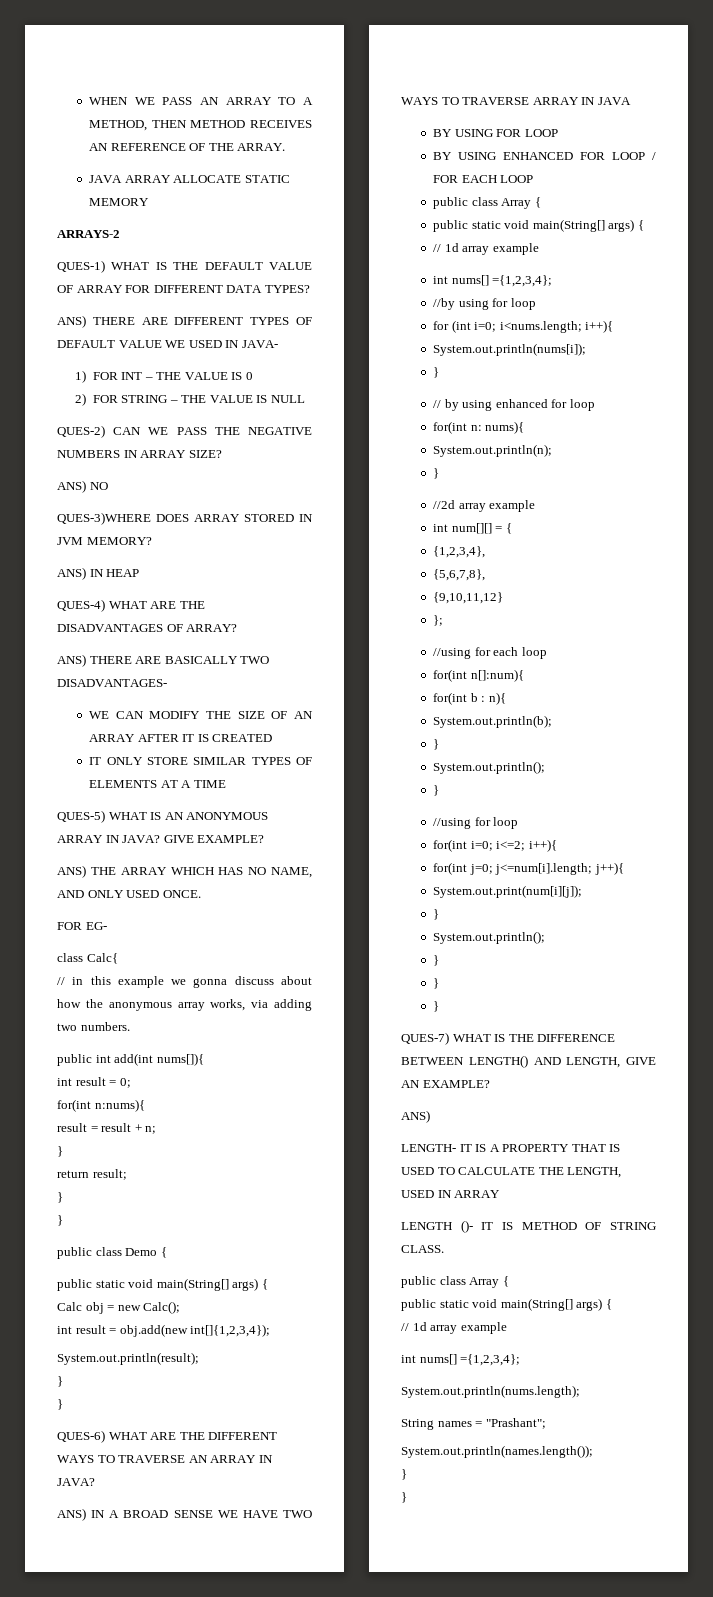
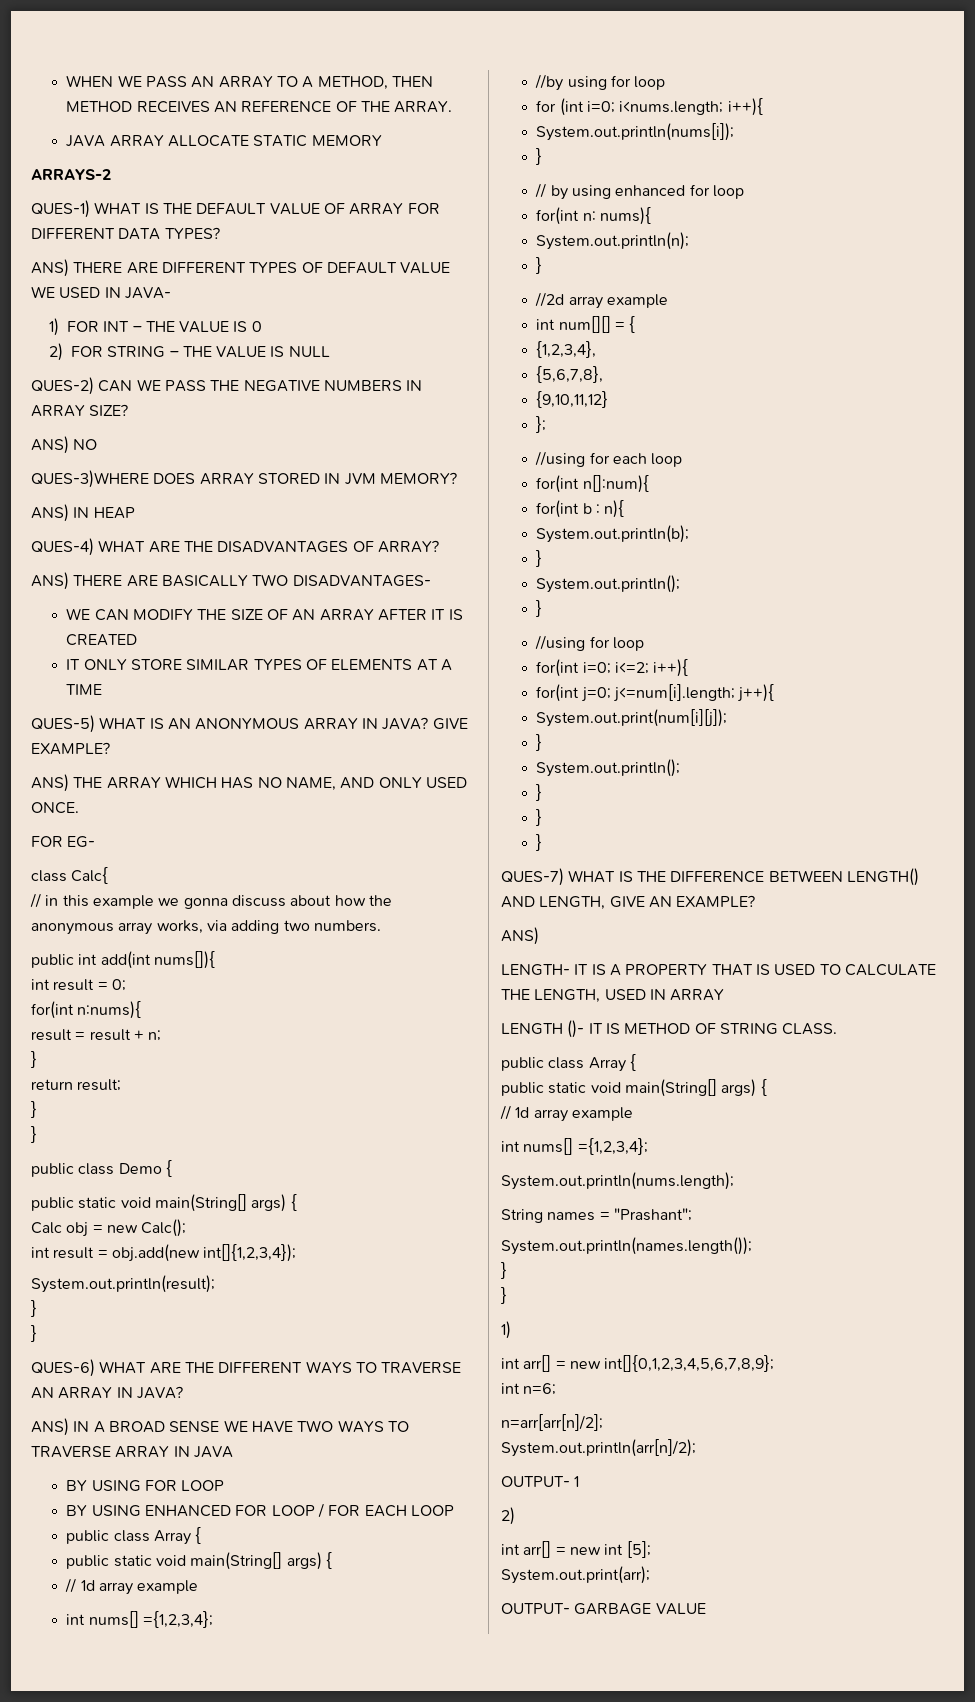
(407, 1497) none -> [501,1321,511,1339] [501,1355,775,1372] [501,1383,557,1395] [501,1414,603,1431] [501,1439,696,1457] [501,1476,580,1487] [501,1507,515,1525] [501,1541,651,1558] [501,1566,650,1584] [501,1603,706,1615] // 1) // int arr[] = new int[]{0,1,2,3,4,5,6,7,8,9}; // int n=6; // n=arr[arr[n]/2]; // System.out.println(arr[n]/2); // OUTPUT- 1 // 2) // int arr[] = new int [5]; // System.out.print(arr); // OUTPUT- GARBAGE VALUE

